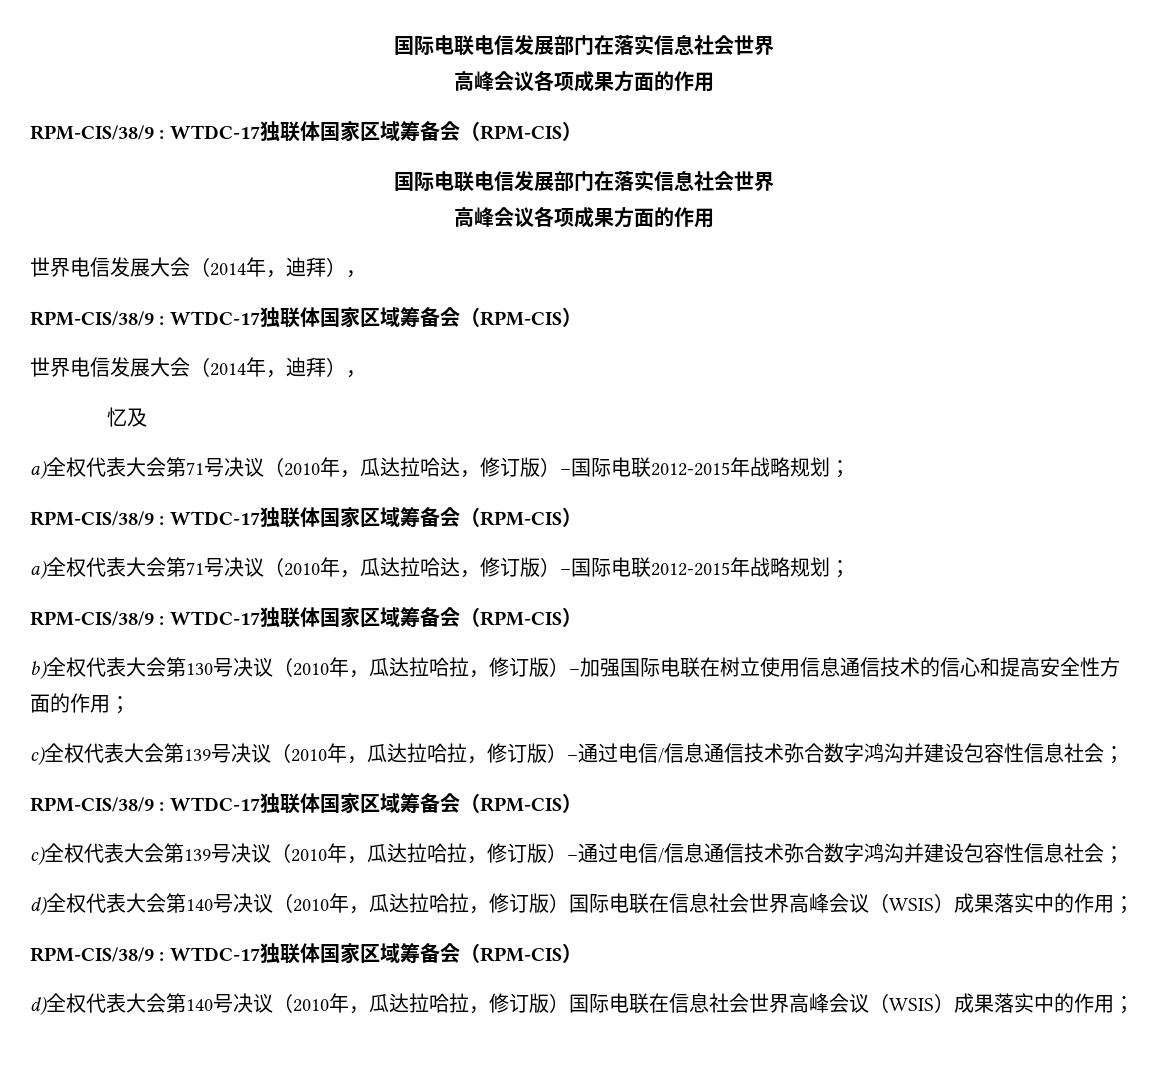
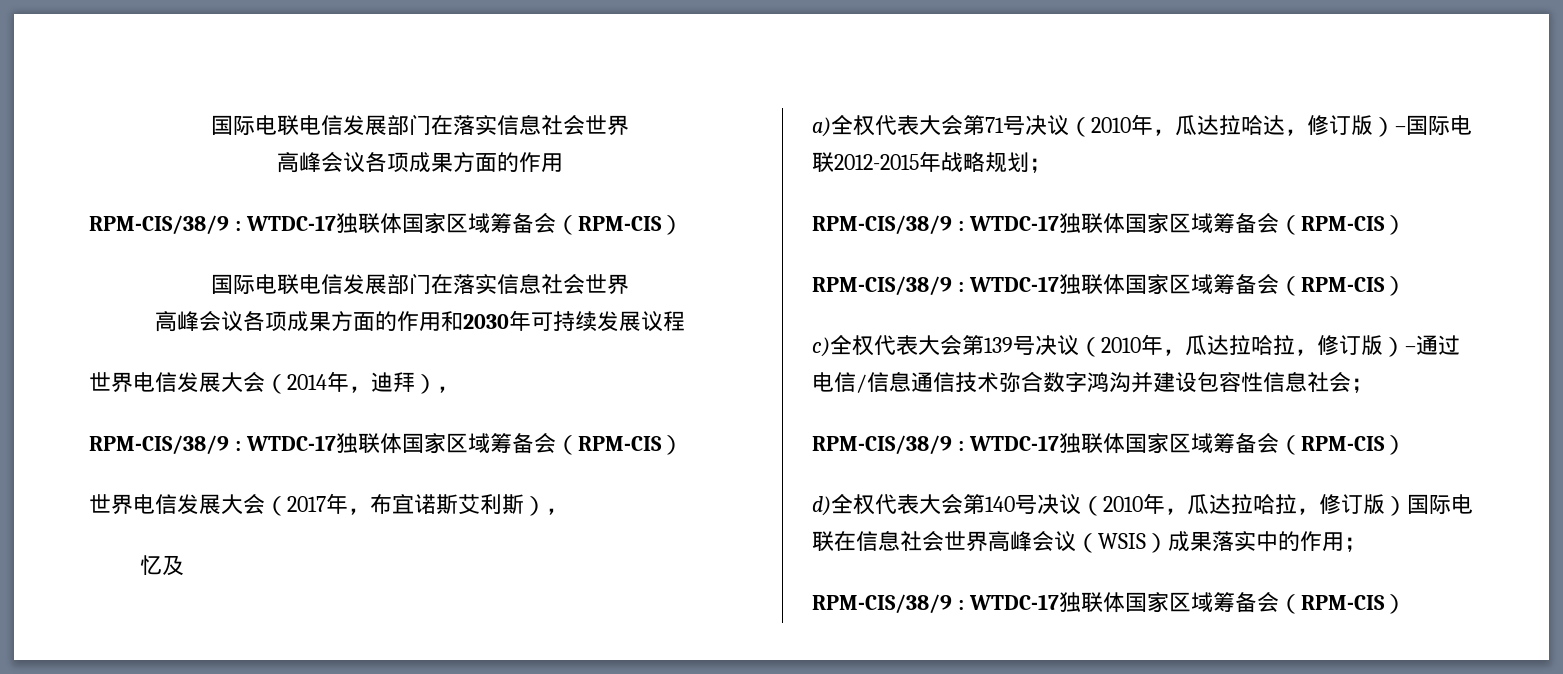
(714, 218) none -> [441,310,685,332] 和2030年可持续发展议程
[210,357,326,378] 2014年，迪拜 -> [287,493,524,515] 2017年，布宜诺斯艾利斯
[30,557,850,580] // a)全权代表大会第71号决议（2010年，瓜达拉哈达，修订版）–国际电联2012-2015年战略规划； -> (1406, 225) none
[30,657,1120,680] [30,693,130,714] // b)全权代表大会第130号决议（2010年，瓜达拉哈拉，修订版）–加强国际电联在树立使用信息通信技术的信心和提高安全性方面的作用； -> (1406, 286) none
[30,843,1124,866] // c)全权代表大会第139号决议（2010年，瓜达拉哈拉，修订版）–通过电信/信息通信技术弥合数字鸿沟并建设包容性信息社会； -> (1406, 445) none
[30,993,1134,1016] // d)全权代表大会第140号决议（2010年，瓜达拉哈拉，修订版）国际电联在信息社会世界高峰会议（WSIS）成果落实中的作用； -> (1406, 604) none

